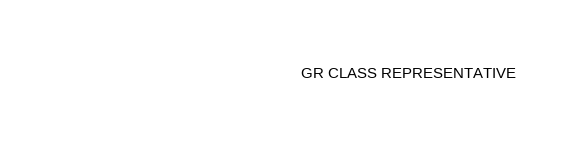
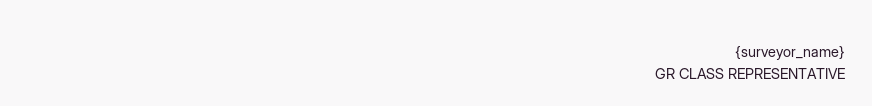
(300, 73) none -> [735,45,845,60] {surveyor_name} //

